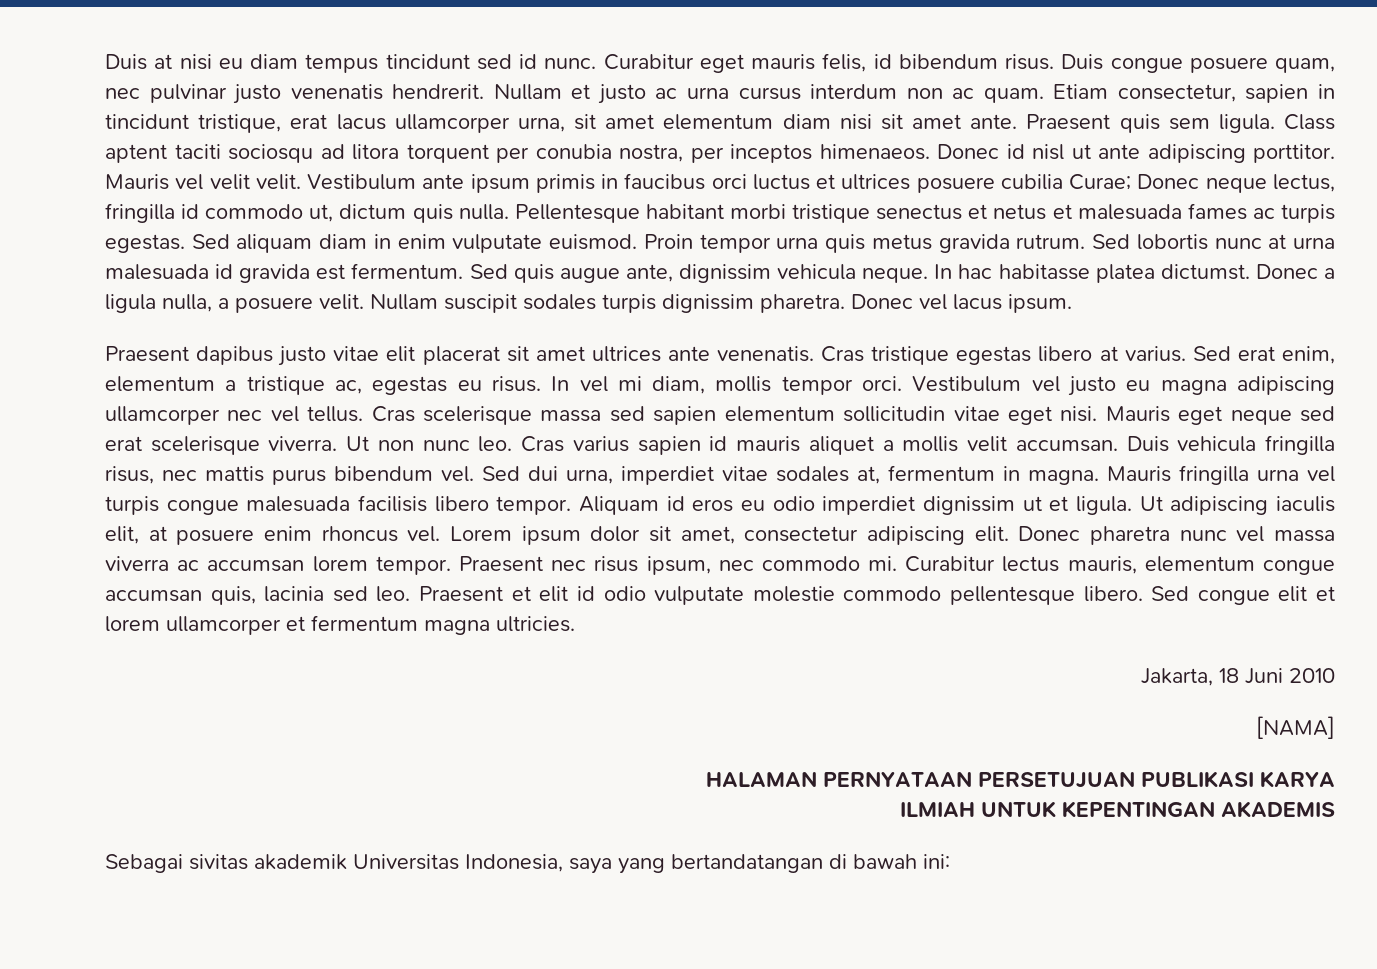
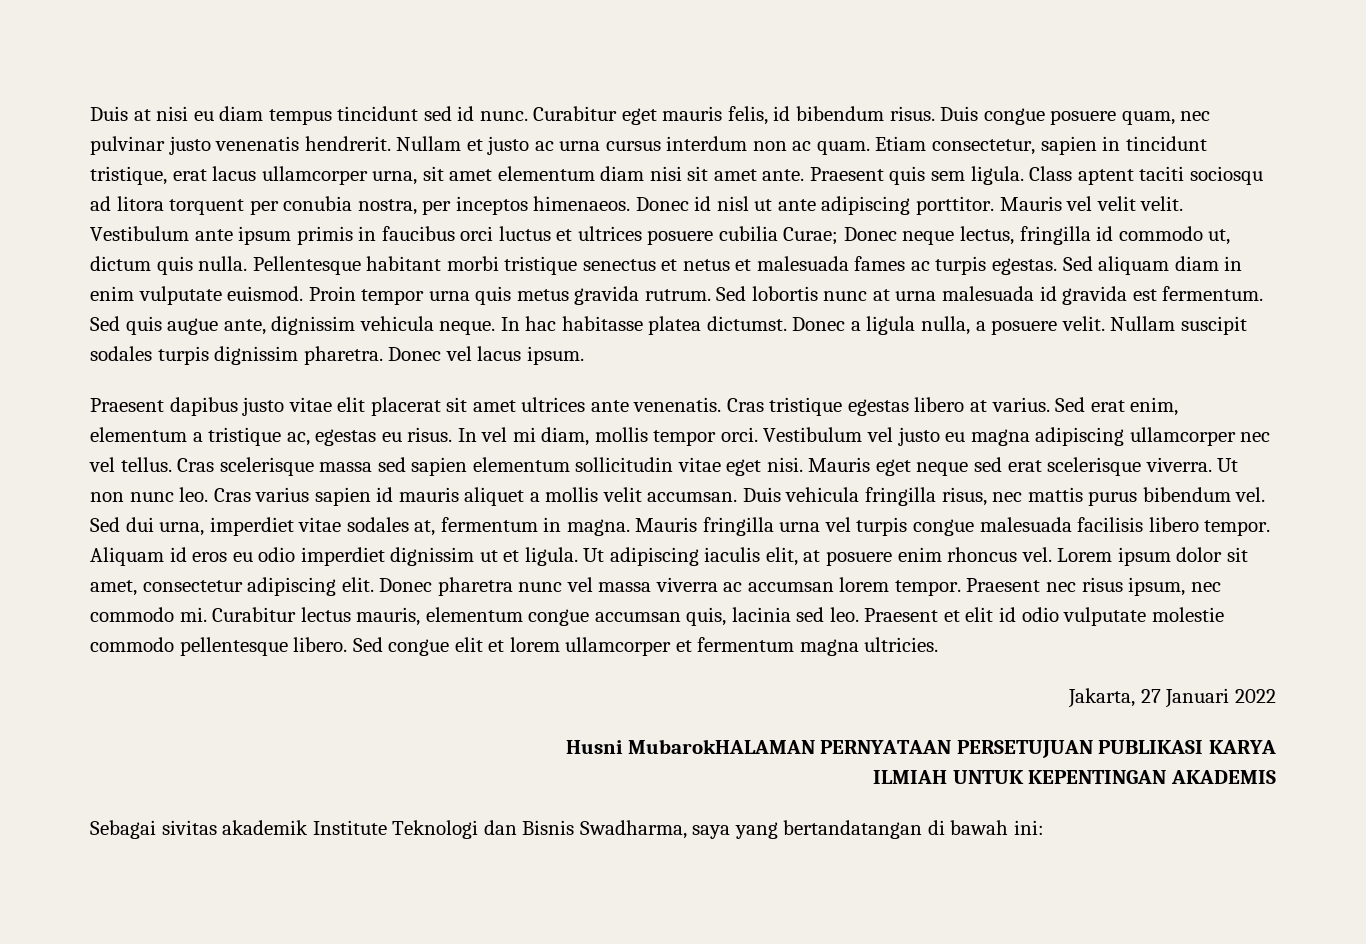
[1219,668,1335,684] [1256,716,1335,739] [706,771,817,787] 18 Juni 2010 // [NAMA] // HALAMAN -> [1140,688,1277,708] [566,739,815,754] 27 Januari 2022 // Husni MubarokHALAMAN
[353,854,563,872] Universitas Indonesia, -> [312,820,687,839] Institute Teknologi dan Bisnis Swadharma,

